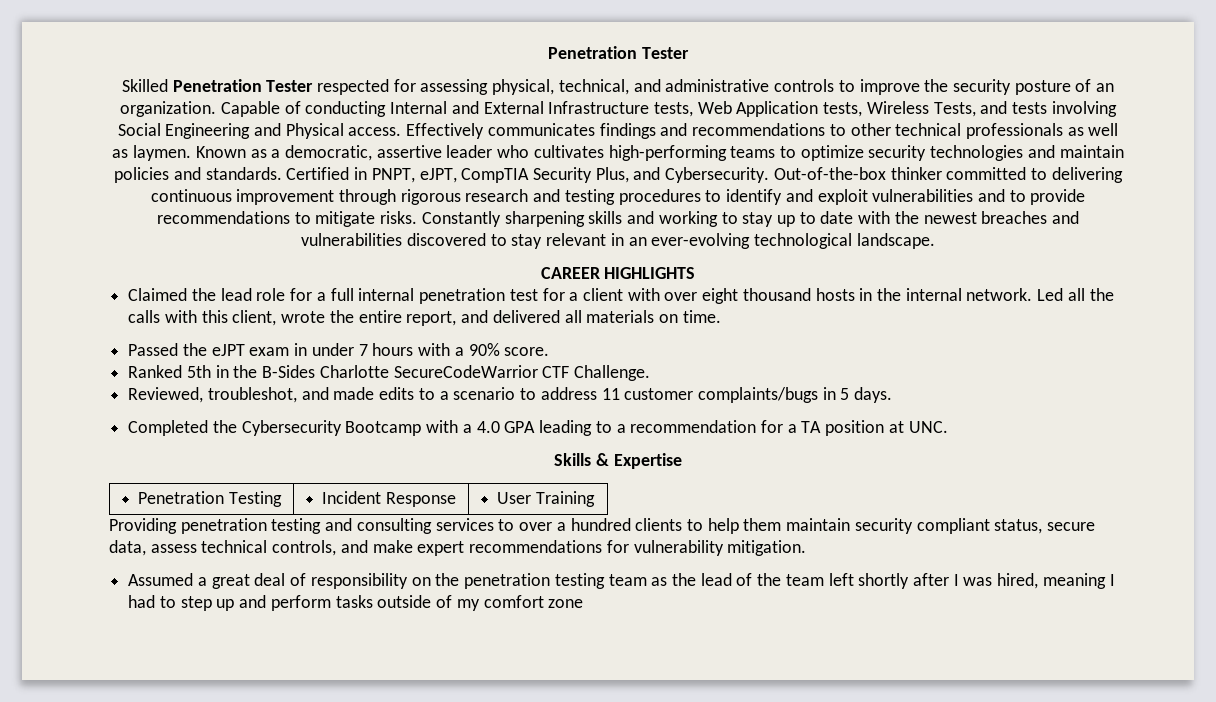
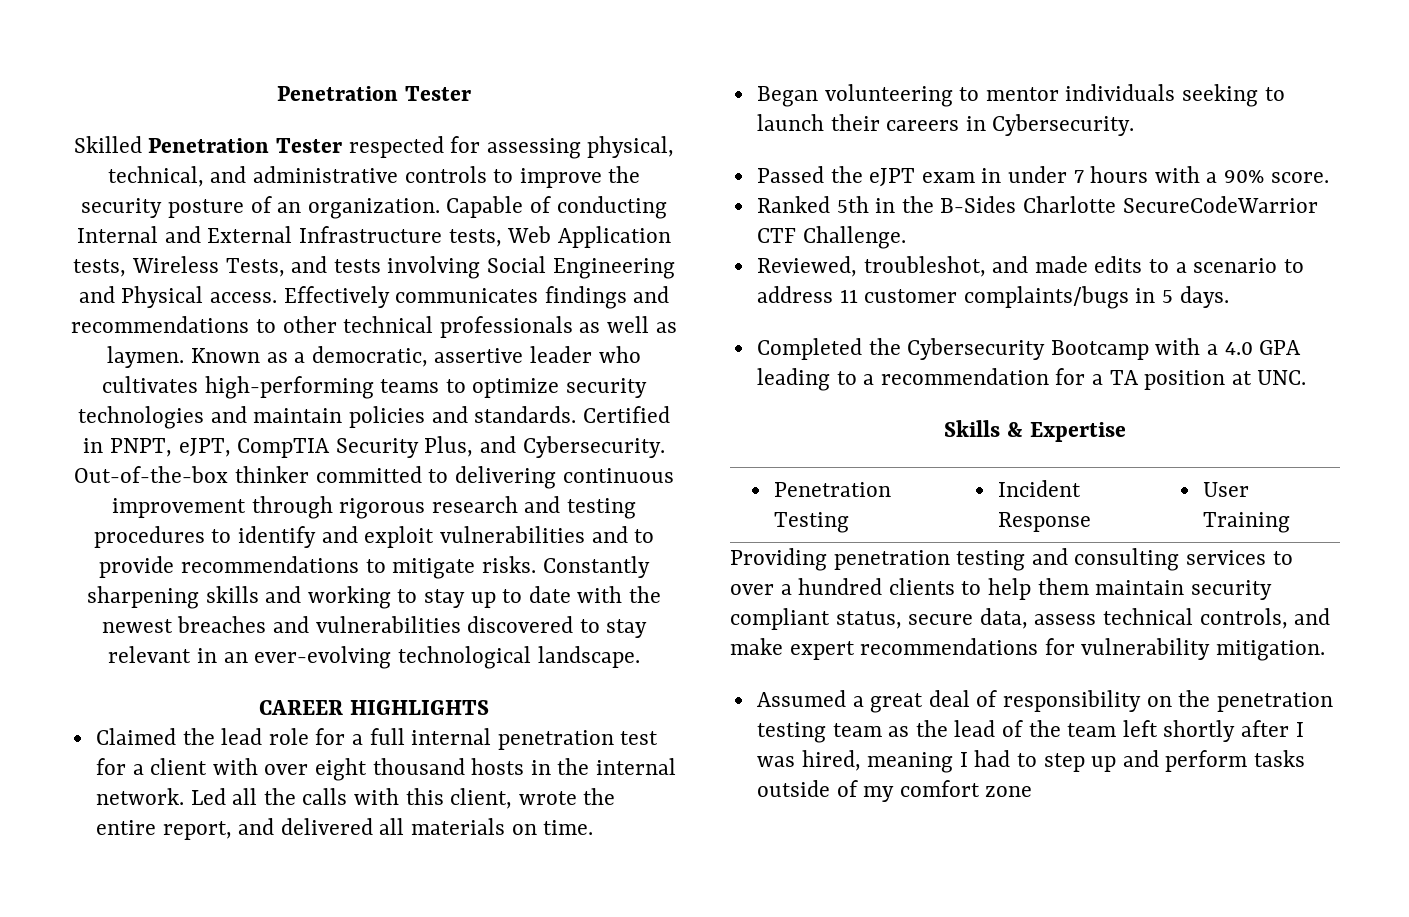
(721, 316) none -> [756,84,1285,107] [756,114,1135,136] // Began volunteering to mentor individuals seeking to launch their careers in Cybersecurity.

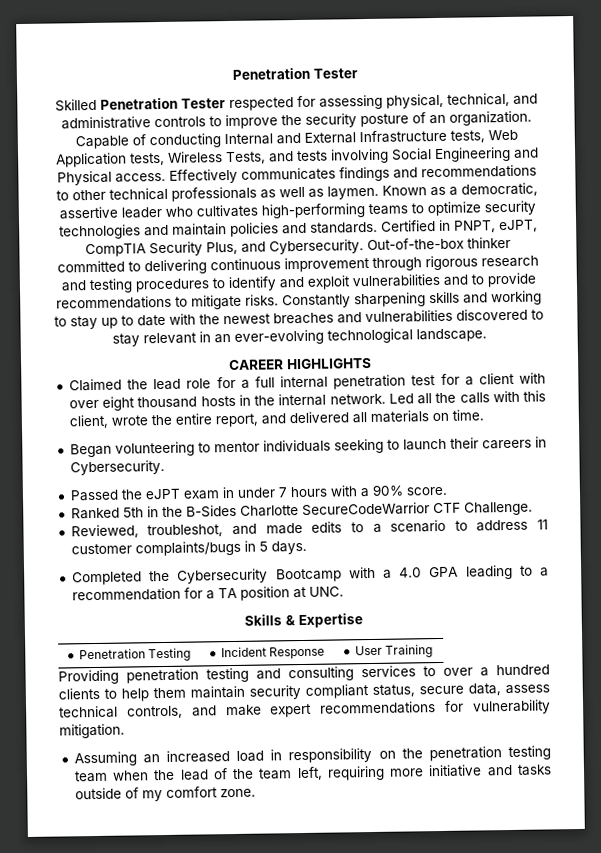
[756,690,998,713] Assumed a great deal of -> [73,749,283,767] Assuming an increased load in
[888,726,910,737] as -> [112,770,150,781] when
[1122,720,1304,742] [756,750,1248,773] left shortly after I was hired, meaning I had to step up and perform -> [296,764,513,781] left, requiring more initiative and
[985,786,1033,797] zone -> [219,788,256,798] zone.

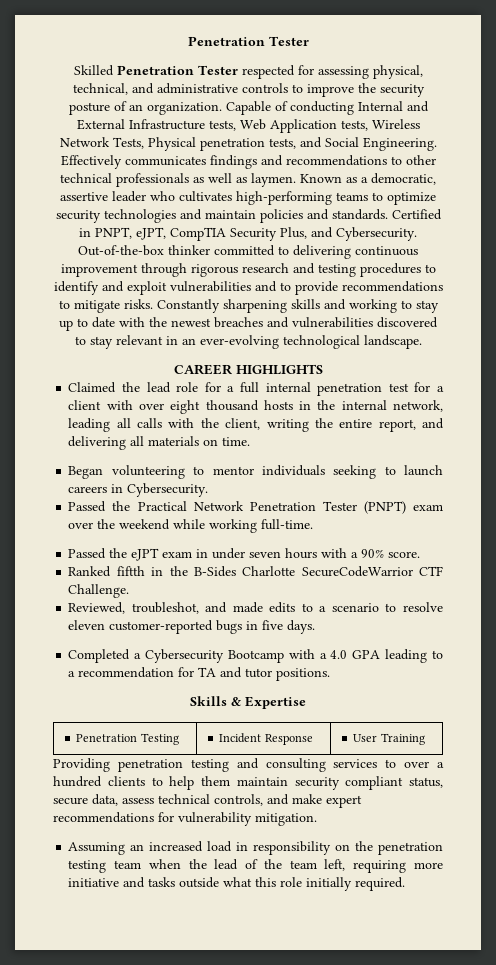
[225,146,539,165] [57,170,166,186] Tests, and tests involving Social Engineering and Physical access. -> [59,137,437,151] Network Tests, Physical penetration tests, and Social Engineering.
[329,390,546,405] [68,414,148,429] network. Led all the calls with this client, wrote -> [393,400,443,412] [68,418,309,432] network, leading all calls with the client, writing
[288,411,349,424] delivered -> [68,436,127,450] delivering
[449,437,479,449] their -> (443, 470) none
(165, 467) none -> [68,501,443,514] [68,519,314,533] // Passed the Practical Network Penetration Tester (PNPT) exam over the weekend while working full-time.
[277,487,288,498] 7 -> [249,551,282,558] seven
[122,507,144,518] 5th -> [116,566,145,576] fiftth
[476,519,548,532] [70,540,268,557] address 11 customer complaints/bugs in 5 -> [403,602,444,612] [68,620,284,634] resolve eleven customer-reported bugs in five
[149,570,171,582] the -> [134,653,142,659] a
[205,586,344,601] a TA position at UNC. -> [198,667,331,681] TA and tutor positions.
[124,786,256,802] of my comfort zone. -> [223,877,406,891] what this role initially required.

